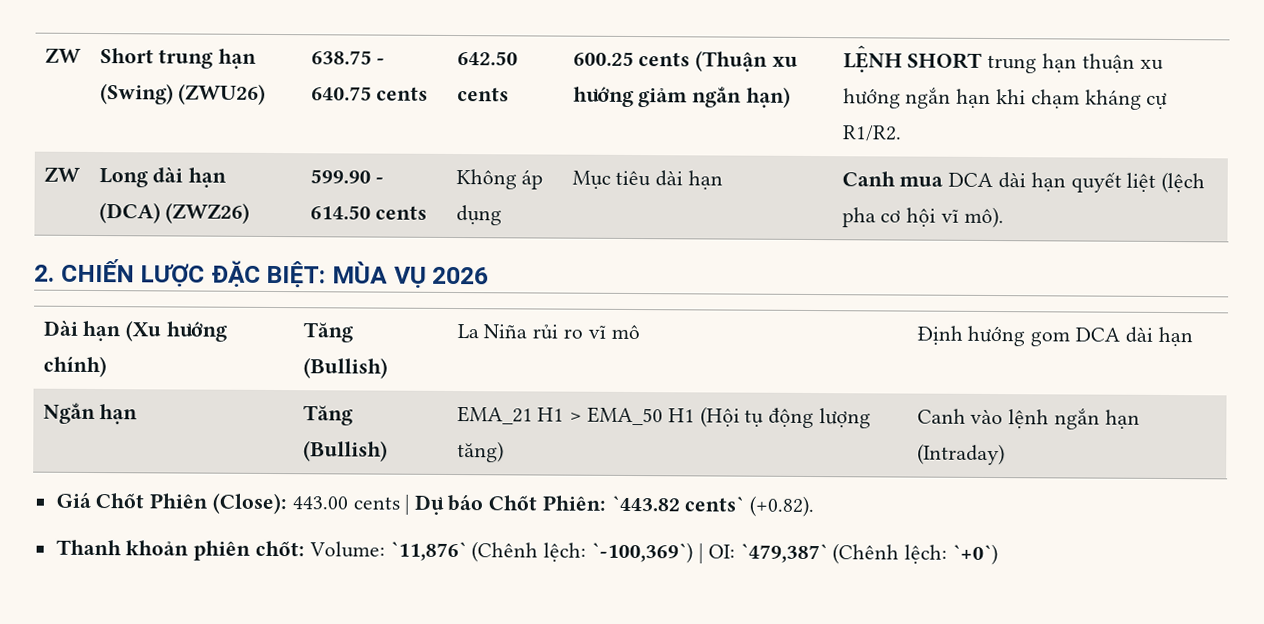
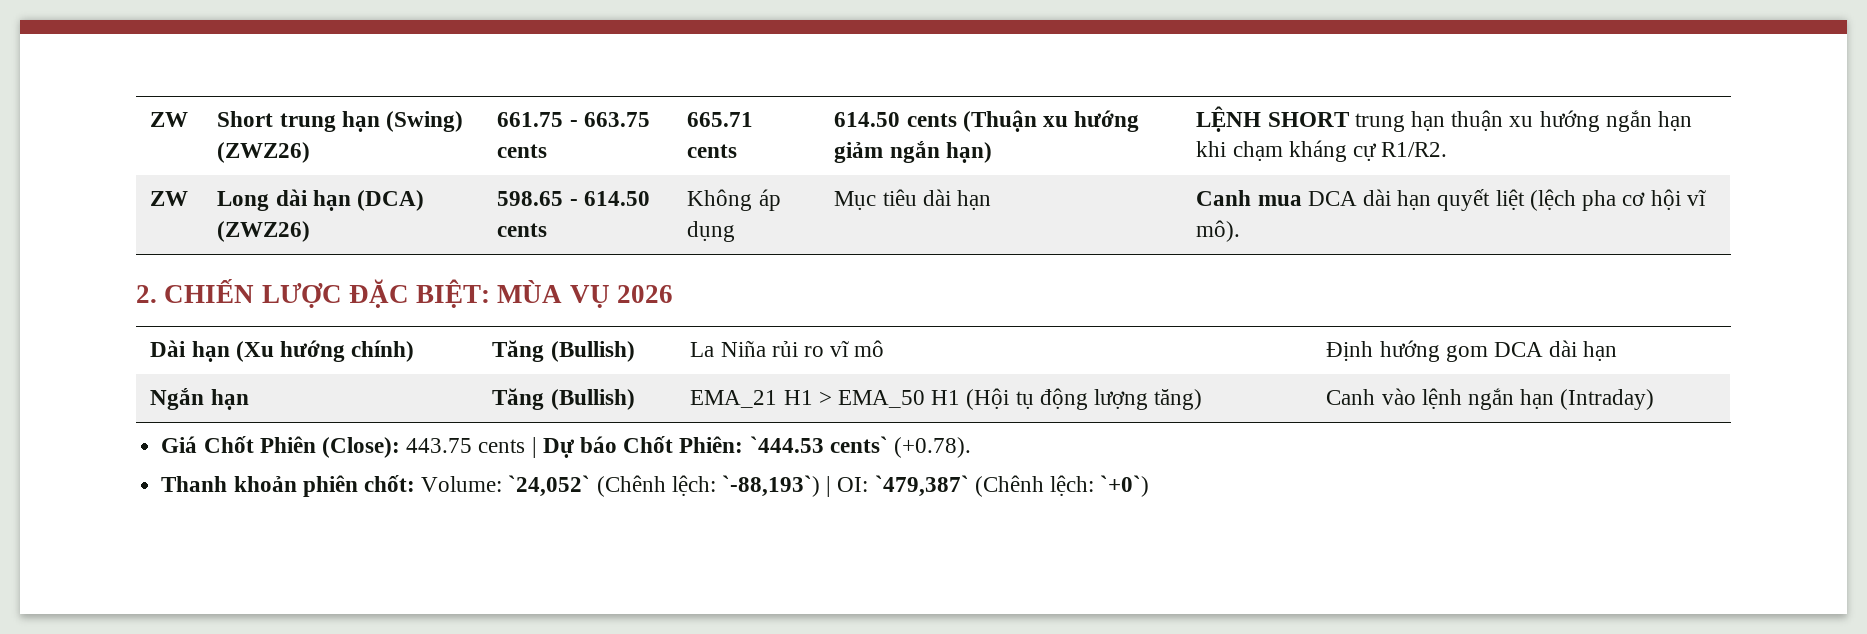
[178,83,267,105] [310,50,386,65] [310,86,429,101] [456,51,518,66] [456,87,509,102] [572,51,634,67] (ZWU26) | 638.75 - 640.75 cents | 642.50 cents | 600.25 -> [217,142,311,163] [497,112,650,127] [497,144,548,158] [687,112,754,127] [687,144,738,158] [834,112,901,127] (ZWZ26) | 661.75 - 663.75 cents | 665.71 cents | 614.50
[309,169,371,184] 599.90 -> [497,191,564,206] 598.65
[291,496,348,510] 443.00 -> [406,438,473,453] 443.75
[610,495,815,518] `443.82 cents` (+0.82). -> [749,436,972,458] `444.53 cents` (+0.78).
[389,541,694,564] `11,876` (Chênh lệch: `-100,369`) -> [508,475,820,497] `24,052` (Chênh lệch: `-88,193`)

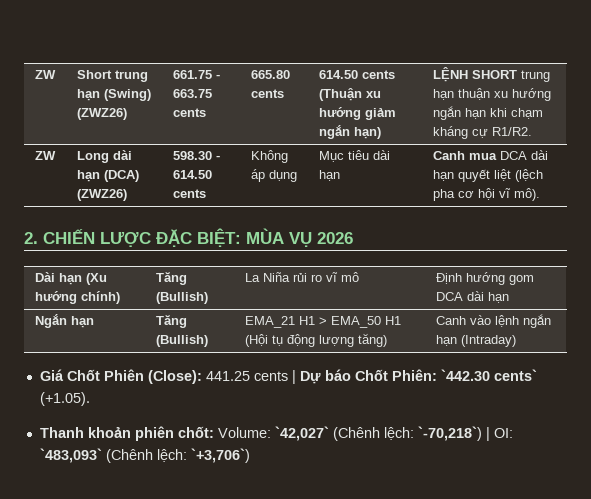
[687,112,754,127] 665.71 -> [250,70,290,79] 665.80
[497,191,564,206] 598.65 -> [172,151,212,160] 598.30
[406,438,473,453] 443.75 -> [205,371,250,381] 441.25
[749,436,972,458] `444.53 cents` (+0.78). -> [440,369,537,381] [39,392,90,406] `442.30 cents` (+1.05).
[508,475,820,497] `24,052` (Chênh lệch: `-88,193`) -> [274,426,482,441] `42,027` (Chênh lệch: `-70,218`)
[874,475,1150,497] `479,387` (Chênh lệch: `+0`) -> [39,448,250,463] `483,093` (Chênh lệch: `+3,706`)

